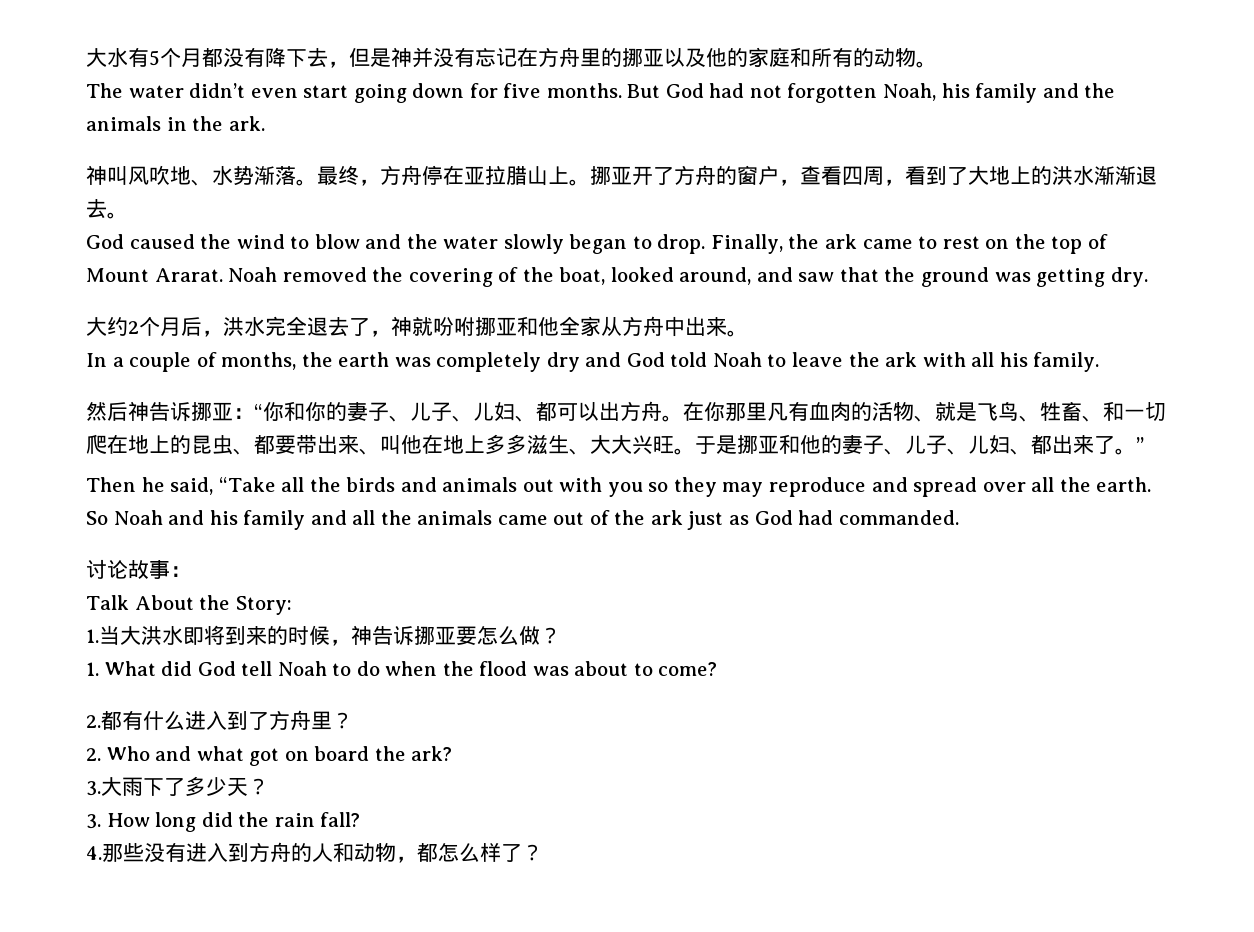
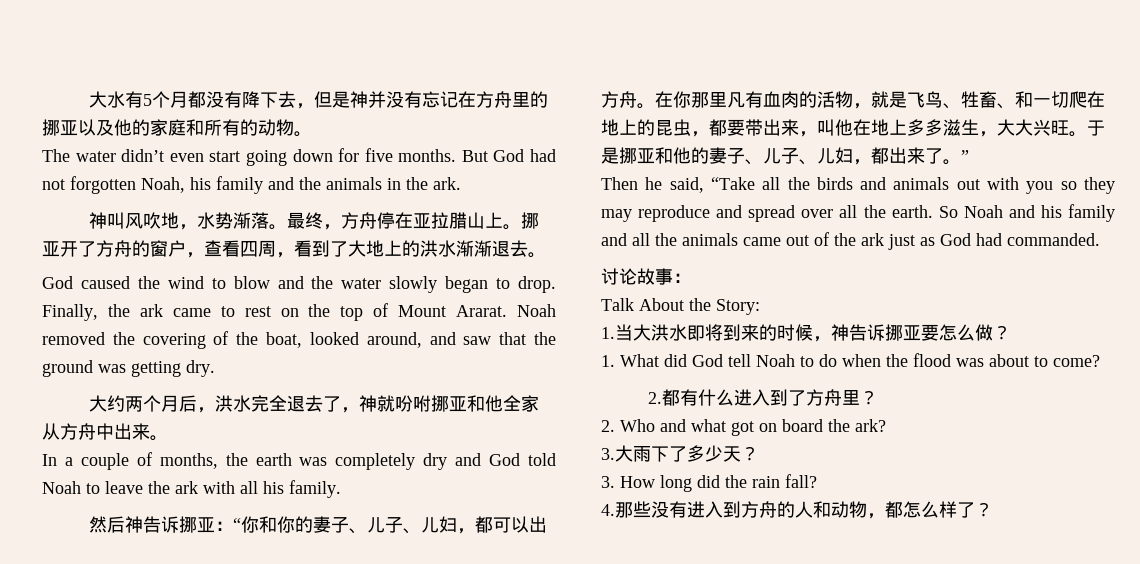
[191,179,212,186] 、 -> [178,224,197,230] ，
[128,321,139,334] 2 -> [124,396,143,412] 两
[515,415,536,422] 、 -> [456,528,475,534] ，
[914,415,935,422] 、 -> [853,103,871,109] ，
[233,448,254,455] 、 -> [691,131,709,137] ，
[359,448,380,455] 、 -> [799,131,817,137] ，
[569,448,590,455] 、 -> [979,131,997,137] ，
[1010,448,1031,455] 、 -> [853,159,871,165] ，

